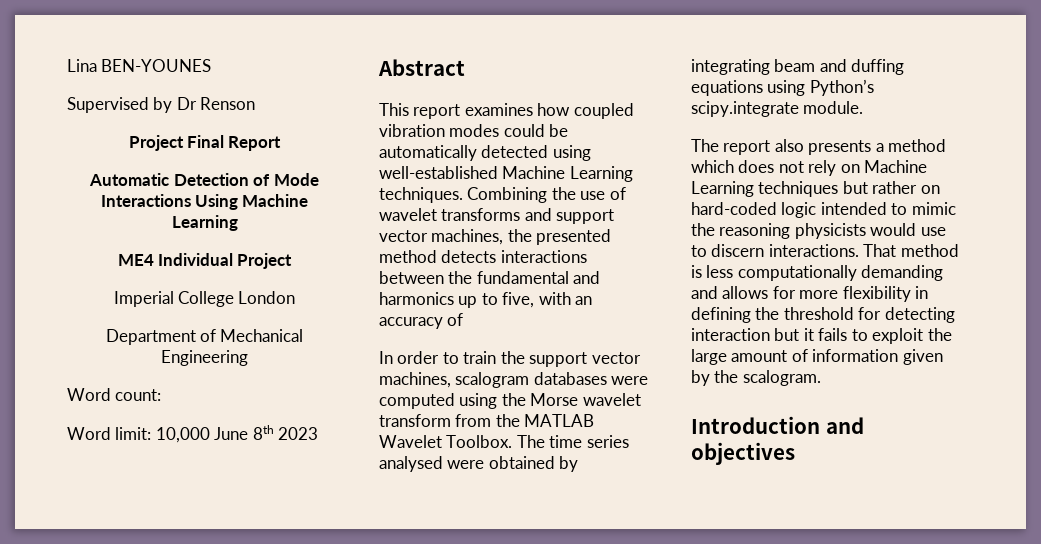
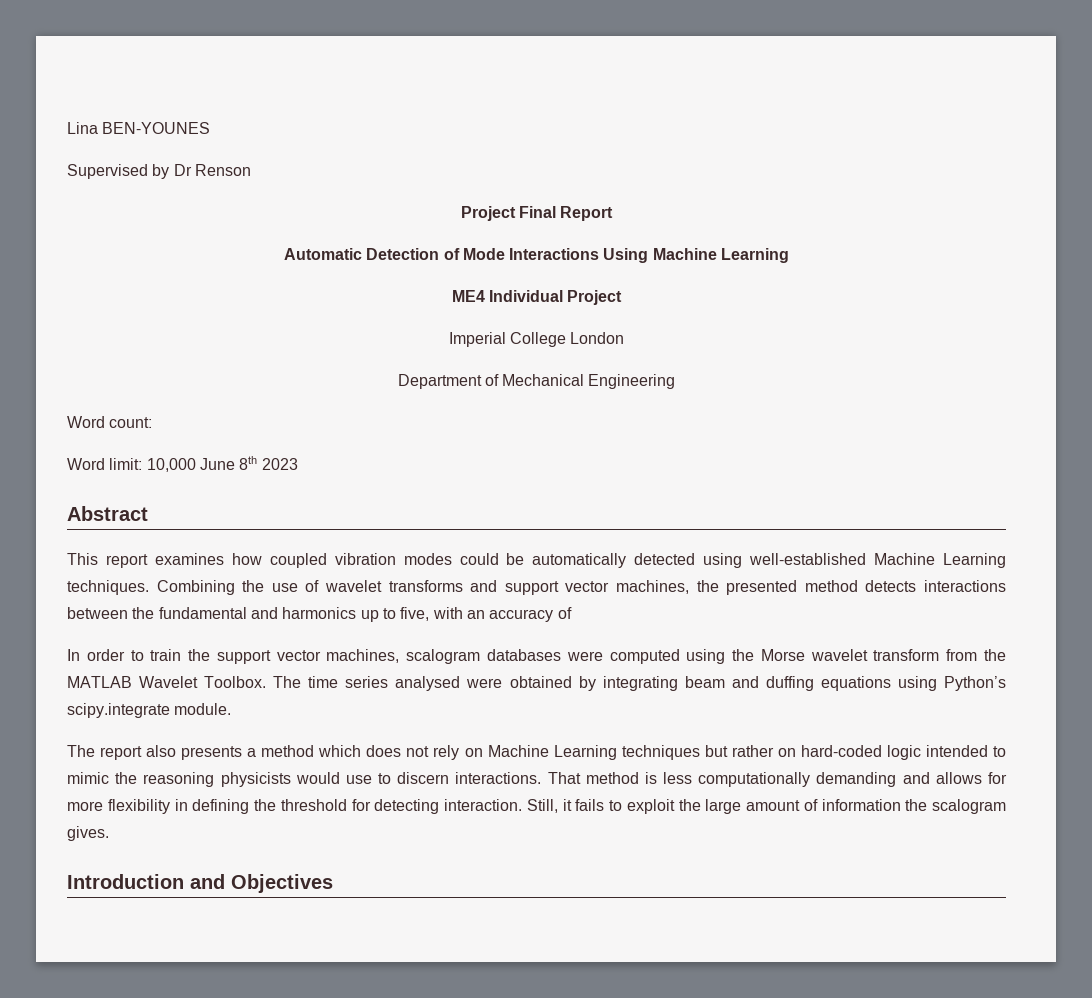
[691,328,800,341] interaction but -> [444,799,558,813] interaction. Still,
[902,349,943,365] [691,370,821,386] given by the scalogram. -> [905,799,1006,814] [67,826,109,841] the scalogram gives.
[691,442,795,465] objectives -> [231,874,333,893] Objectives

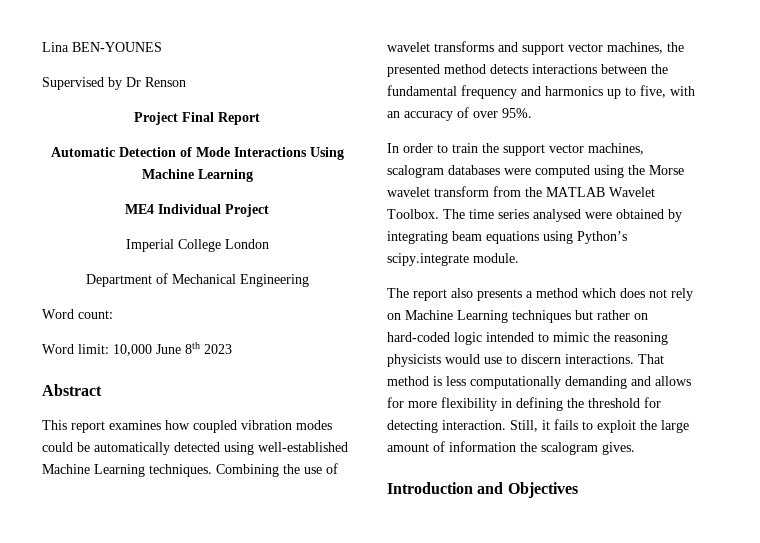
(247, 613) none -> [461,85,517,99] frequency
(572, 613) none -> [473,108,532,118] over 95%.
[731,676,814,691] and duffing -> (482, 236) none

